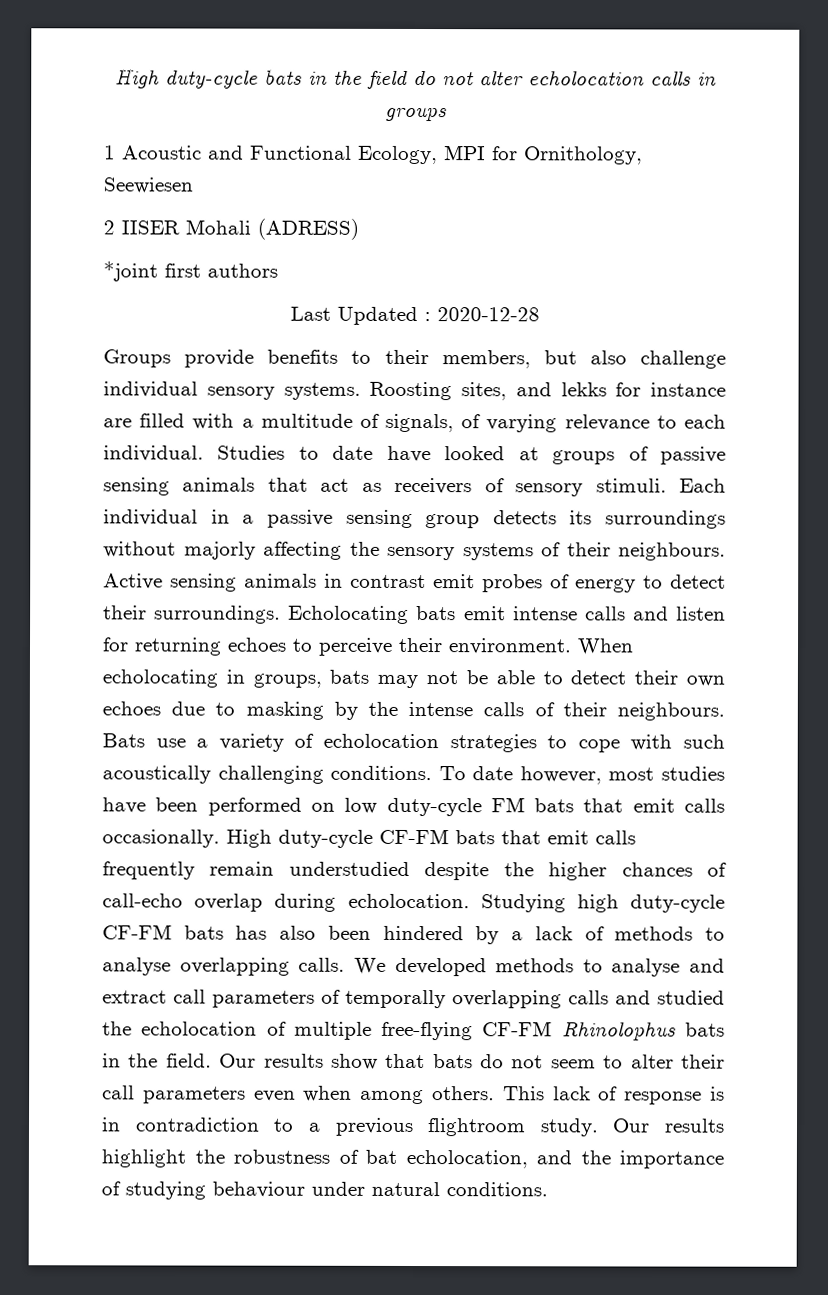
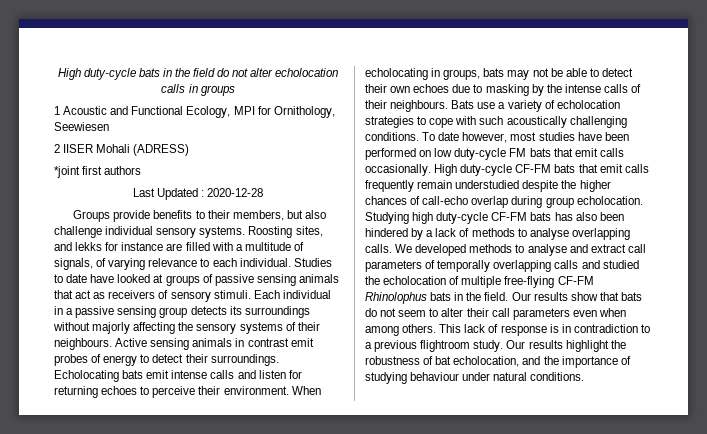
(337, 902) none -> [545,197,574,208] group

